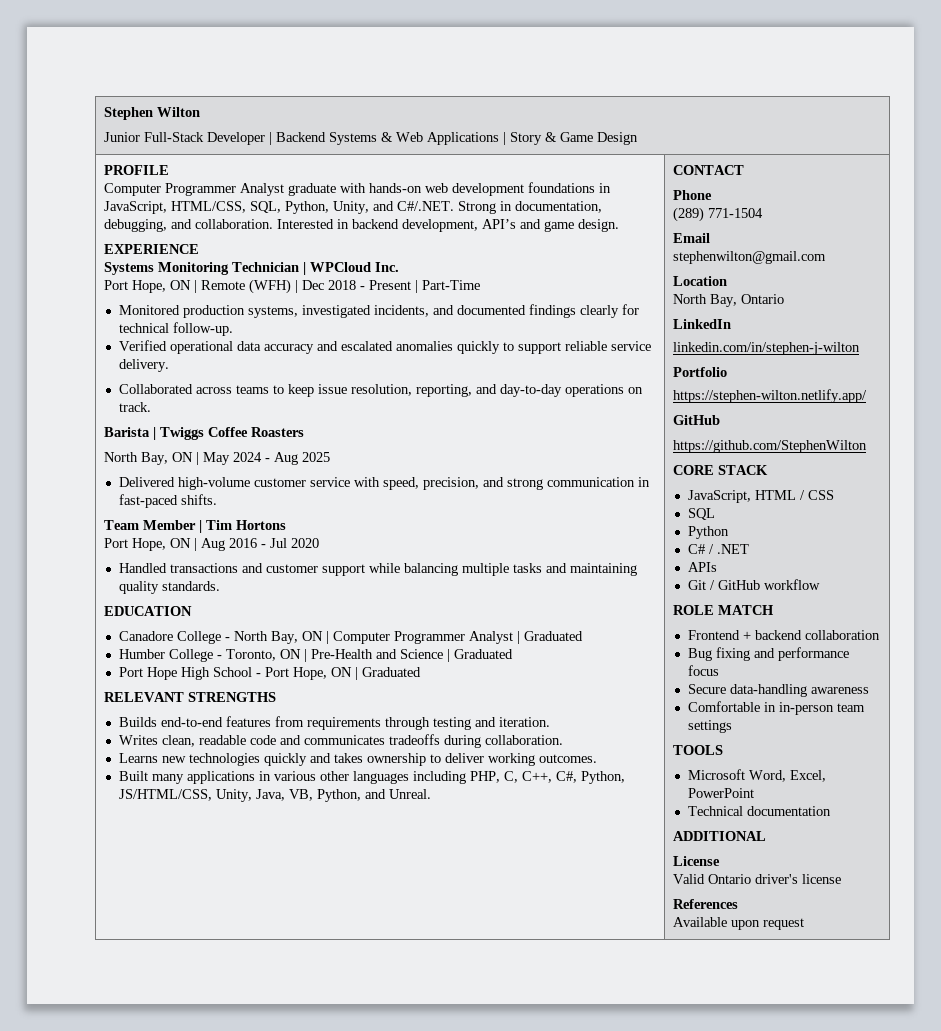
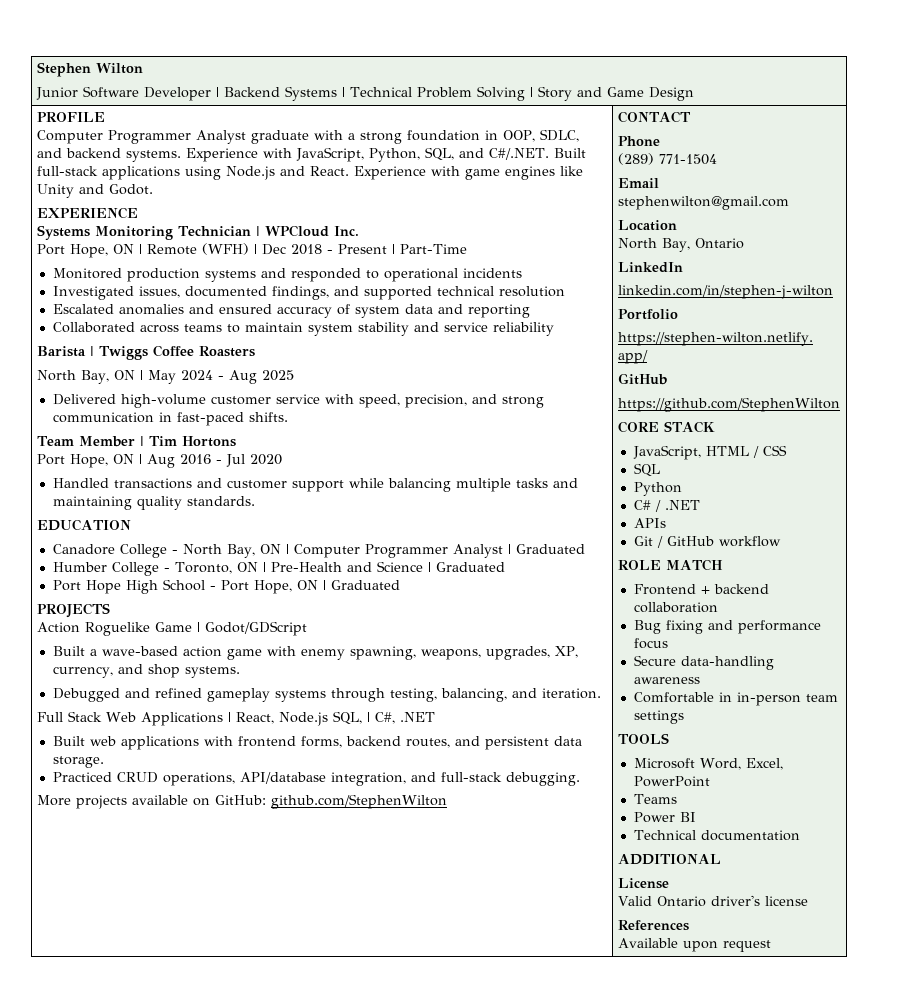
[143,132,204,142] Full-Stack -> [83,86,140,98] Software
[380,132,499,145] & Web Applications -> [342,86,526,101] | Technical Problem Solving
[544,132,557,142] & -> [577,87,603,97] and
[368,182,611,196] [103,201,602,214] [103,219,619,232] hands-on web development foundations in JavaScript, HTML/CSS, SQL, Python, Unity, and C#/.NET. Strong in documentation, debugging, and collaboration. Interested in backend development, API’s and game design. -> [348,129,580,144] [37,147,587,162] [37,166,584,180] [37,184,154,198] a strong foundation in OOP, SDLC, and backend systems. Experience with JavaScript, Python, SQL, and C#/.NET. Built full-stack applications using Node.js and React. Experience with game engines like Unity and Godot.
[248,304,640,318] [119,322,234,336] [119,340,652,354] [119,359,170,372] [119,384,644,397] [119,402,152,412] systems, investigated incidents, and documented findings clearly for technical follow-up. // Verified operational data accuracy and escalated anomalies quickly to support reliable service delivery. // Collaborated across teams to keep issue resolution, reporting, and day-to-day operations on track. -> [205,268,523,282] [53,286,566,300] [53,304,531,318] [53,322,555,336] systems and responded to operational incidents // Investigated issues, documented findings, and supported technical resolution // Escalated anomalies and ensured accuracy of system data and reporting // Collaborated across teams to maintain system stability and service reliability
[103,692,276,702] [119,716,551,730] [119,734,564,748] [119,753,598,766] [119,771,626,784] [119,789,432,802] RELEVANT STRENGTHS // Builds end-to-end features from requirements through testing and iteration. // Writes clean, readable code and communicates tradeoffs during collaboration. // Learns new technologies quickly and takes ownership to deliver working outcomes. // Built many applications in various other languages including PHP, C, C++, C#, Python, JS/HTML/CSS, Unity, Java, VB, Python, and Unreal. -> [37,603,111,618] [37,621,308,636] [53,646,579,660] [53,664,241,678] [53,688,602,702] [37,711,436,726] [53,736,583,750] [53,756,105,768] [53,772,581,786] [37,794,448,809] PROJECTS // Action Roguelike Game | Godot/GDScript // Built a wave-based action game with enemy spawning, weapons, upgrades, XP, currency, and shop systems. // Debugged and refined gameplay systems through testing, balancing, and iteration. // Full Stack Web Applications | React, Node.js SQL, | C#, .NET // Built web applications with frontend forms, backend routes, and persistent data storage. // Practiced CRUD operations, API/database integration, and full-stack debugging. // More projects available on GitHub: github.com/StephenWilton
(755, 793) none -> [634,794,678,804] [634,812,697,823] // Teams // Power BI

